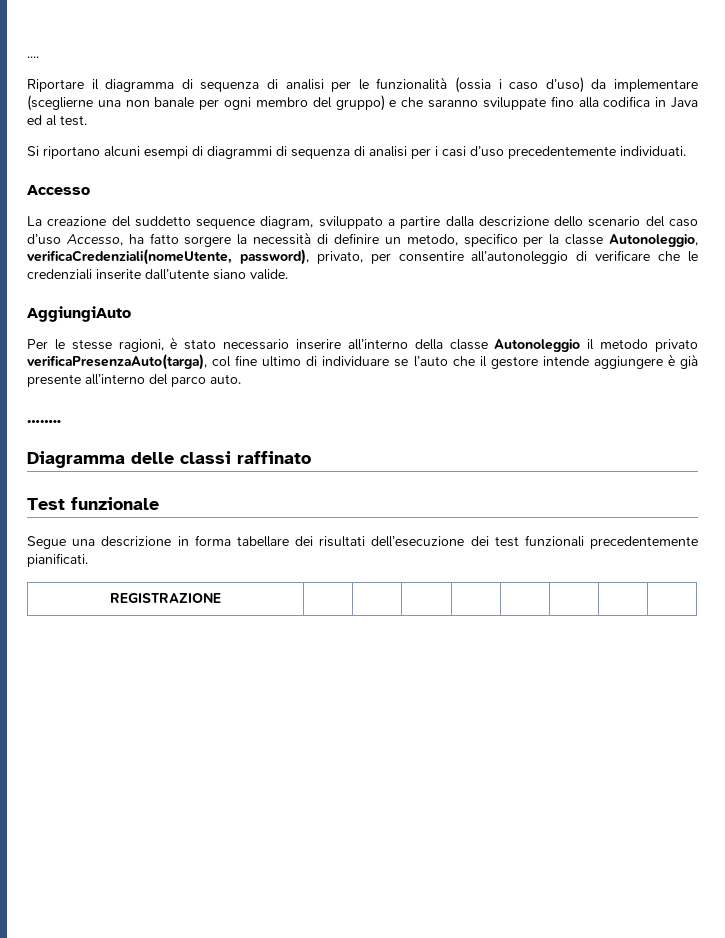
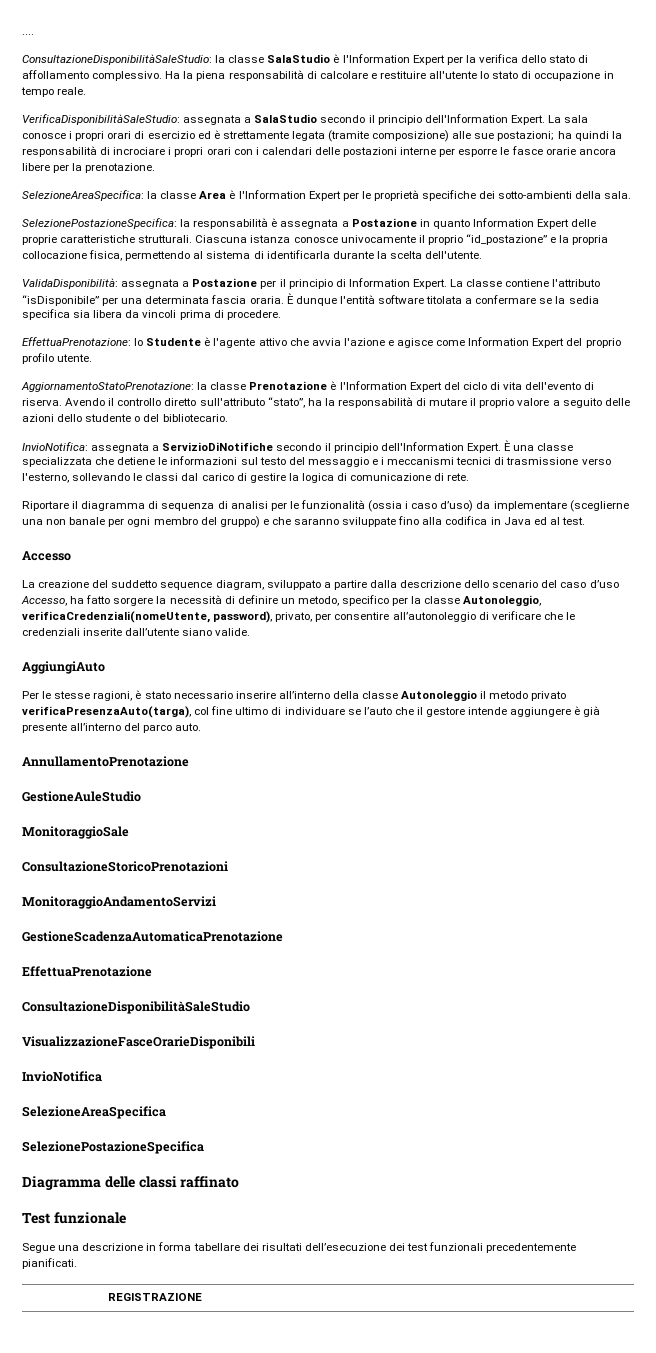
(39, 57) none -> [22,54,589,65] [22,70,614,81] [21,87,87,97] [22,114,589,125] [22,130,622,142] [22,146,616,157] [22,163,156,173] [22,190,632,201] [22,218,597,229] [22,234,609,245] [22,250,483,261] [22,278,601,289] [22,293,599,306] [22,309,281,320] [22,337,621,348] [22,353,93,364] [21,381,595,392] [22,397,630,408] [22,414,228,422] [22,440,574,453] [22,456,611,467] [22,473,470,483] // ConsultazioneDisponibilitàSaleStudio: la classe SalaStudio è l'Information Expert per la verifica dello stato di affollamento complessivo. Ha la piena responsabilità di calcolare e restituire all'utente lo stato di occupazione in tempo reale. // VerificaDisponibilitàSaleStudio: assegnata a SalaStudio secondo il principio dell'Information Expert. La sala conosce i propri orari di esercizio ed è strettamente legata (tramite composizione) alle sue postazioni; ha quindi la responsabilità di incrociare i propri orari con i calendari delle postazioni interne per esporre le fasce orarie ancora libere per la prenotazione. // SelezioneAreaSpecifica: la classe Area è l'Information Expert per le proprietà specifiche dei sotto-ambienti della sala. // SelezionePostazioneSpecifica: la responsabilità è assegnata a Postazione in quanto Information Expert delle proprie caratteristiche strutturali. Ciascuna istanza conosce univocamente il proprio “id_postazione” e la propria collocazione fisica, permettendo al sistema di identificarla durante la scelta dell'utente. // ValidaDisponibilità: assegnata a Postazione per il principio di Information Expert. La classe contiene l'attributo “isDisponibile” per una determinata fascia oraria. È dunque l'entità software titolata a confermare se la sedia specifica sia libera da vincoli prima di procedere. // EffettuaPrenotazione: lo Studente è l'agente attivo che avvia l'azione e agisce come Information Expert del proprio profilo utente. // AggiornamentoStatoPrenotazione: la classe Prenotazione è l'Information Expert del ciclo di vita dell'evento di riserva. Avendo il controllo diretto sull'attributo “stato”, ha la responsabilità di mutare il proprio valore a seguito delle azioni dello studente o del bibliotecario. // InvioNotifica: assegnata a ServizioDiNotifiche secondo il principio dell'Information Expert. È una classe specializzata che detiene le informazioni sul testo del messaggio e i meccanismi tecnici di trasmissione verso l'esterno, sollevando le classi dal carico di gestire la logica di comunicazione di rete.
[27,146,686,159] // Si riportano alcuni esempi di diagrammi di sequenza di analisi per i casi d’uso precedentemente individuati. -> (585, 521) none
[27,420,61,423] …….. -> [22,756,189,767] [22,791,141,802] [22,826,129,839] [22,861,228,872] [22,896,216,909] [22,931,283,942] [22,966,152,977] [22,1001,250,1014] [22,1036,255,1049] [22,1071,102,1082] [22,1106,166,1119] [22,1141,204,1154] AnnullamentoPrenotazione // GestioneAuleStudio // MonitoraggioSale // ConsultazioneStoricoPrenotazioni // MonitoraggioAndamentoServizi // GestioneScadenzaAutomaticaPrenotazione // EffettuaPrenotazione // ConsultazioneDisponibilitàSaleStudio // VisualizzazioneFasceOrarieDisponibili // InvioNotifica // SelezioneAreaSpecifica // SelezionePostazioneSpecifica

